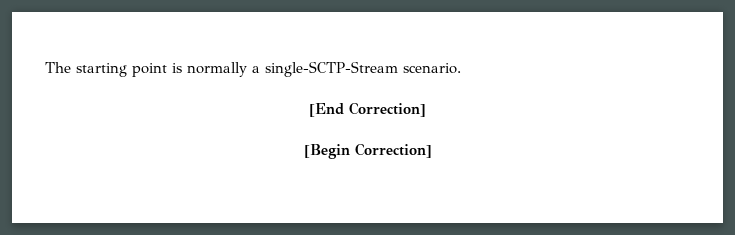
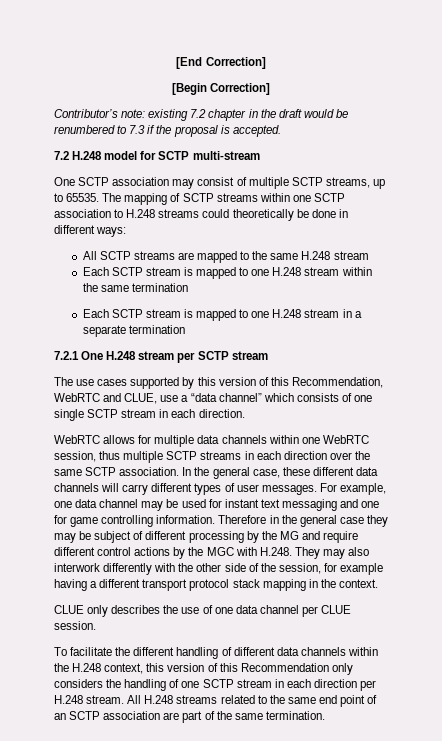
[45,61,461,77] [309,102,426,117] [303,143,432,159] The starting point is normally a single-SCTP-Stream scenario. // [End Correction] // [Begin Correction] -> [176,57,266,69] [171,83,271,95] [54,109,348,121] [54,125,281,137] [54,151,260,160] [54,177,385,189] [54,193,345,205] [54,209,348,221] [54,225,127,237] [82,251,369,263] [82,267,372,279] [82,283,188,292] [82,309,362,321] [82,325,185,337] [54,351,268,363] [54,377,383,389] [54,393,373,404] [54,409,245,421] [54,435,369,447] [54,451,370,463] [54,467,378,479] [54,483,386,495] [54,499,380,511] [54,515,388,527] [54,531,359,543] [54,547,370,559] [54,563,384,575] [54,579,378,591] [54,605,352,617] [54,621,96,630] [54,647,378,659] [54,663,353,675] [54,679,377,691] [54,695,378,707] [54,711,325,723] [End Correction] // [Begin Correction] // Contributor’s note: existing 7.2 chapter in the draft would be renumbered to 7.3 if the proposal is accepted. // 7.2 H.248 model for SCTP multi-stream // One SCTP association may consist of multiple SCTP streams, up to 65535. The mapping of SCTP streams within one SCTP association to H.248 streams could theoretically be done in different ways: // All SCTP streams are mapped to the same H.248 stream // Each SCTP stream is mapped to one H.248 stream within the same termination // Each SCTP stream is mapped to one H.248 stream in a separate termination // 7.2.1 One H.248 stream per SCTP stream // The use cases supported by this version of this Recommendation, WebRTC and CLUE, use a “data channel” which consists of one single SCTP stream in each direction. // WebRTC allows for multiple data channels within one WebRTC session, thus multiple SCTP streams in each direction over the same SCTP association. In the general case, these different data channels will carry different types of user messages. For example, one data channel may be used for instant text messaging and one for game controlling information. Therefore in the general case they may be subject of different processing by the MG and require different control actions by the MGC with H.248. They may also interwork differently with the other side of the session, for example having a different transport protocol stack mapping in the context. // CLUE only describes the use of one data channel per CLUE session. // To facilitate the different handling of different data channels within the H.248 context, this version of this Recommendation only considers the handling of one SCTP stream in each direction per H.248 stream. All H.248 streams related to the same end point of an SCTP association are part of the same termination.

